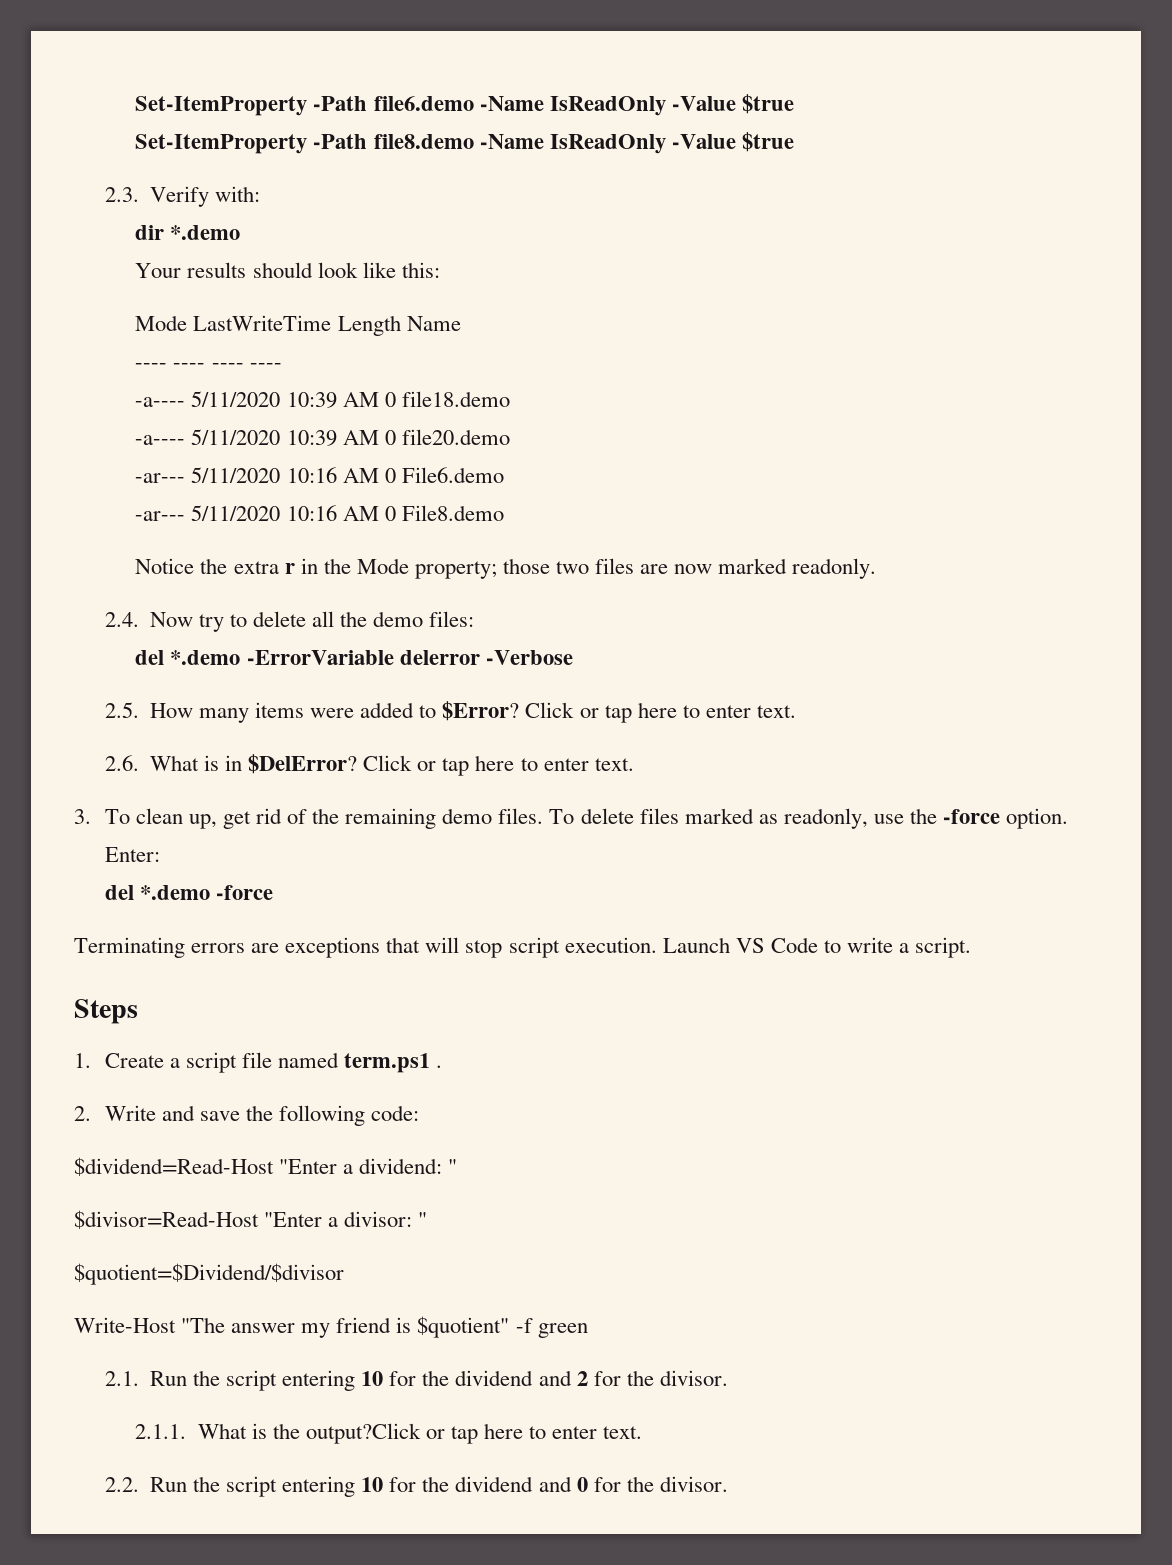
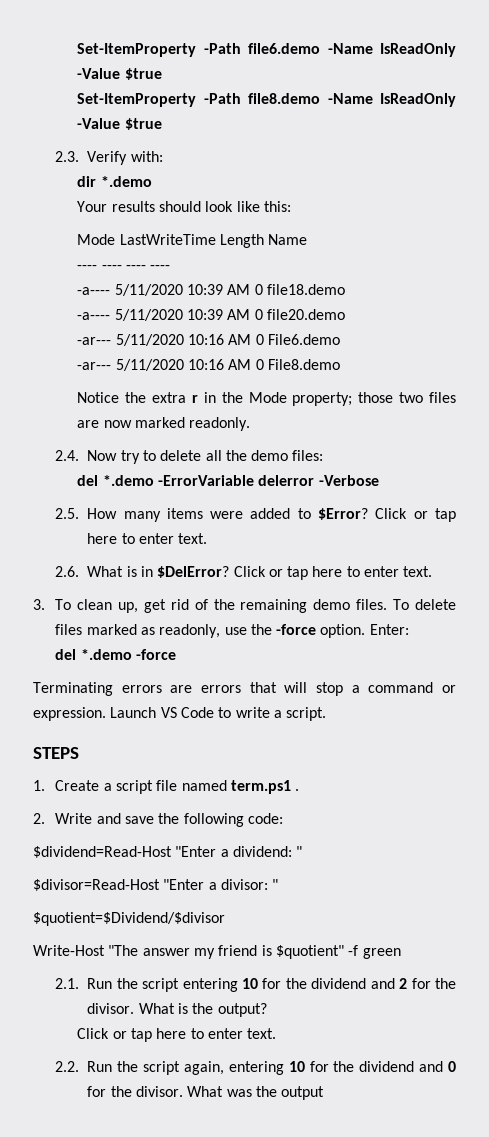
[285,937,381,958] exceptions -> [201,685,241,693] errors
[508,937,657,958] script execution. -> [351,682,457,693] [33,707,106,721] a command or expression.
[74,999,138,1024] Steps -> [33,747,79,759] STEPS
[135,1424,187,1439] // 2.1.1. -> (135, 1008) none
[305,1423,421,1444] output?Click -> [217,1003,267,1017] [77,1028,110,1039] output? // Click
(278, 1486) none -> [183,1061,224,1075] again,
(728, 1484) none -> [187,1086,325,1100] What was the output

